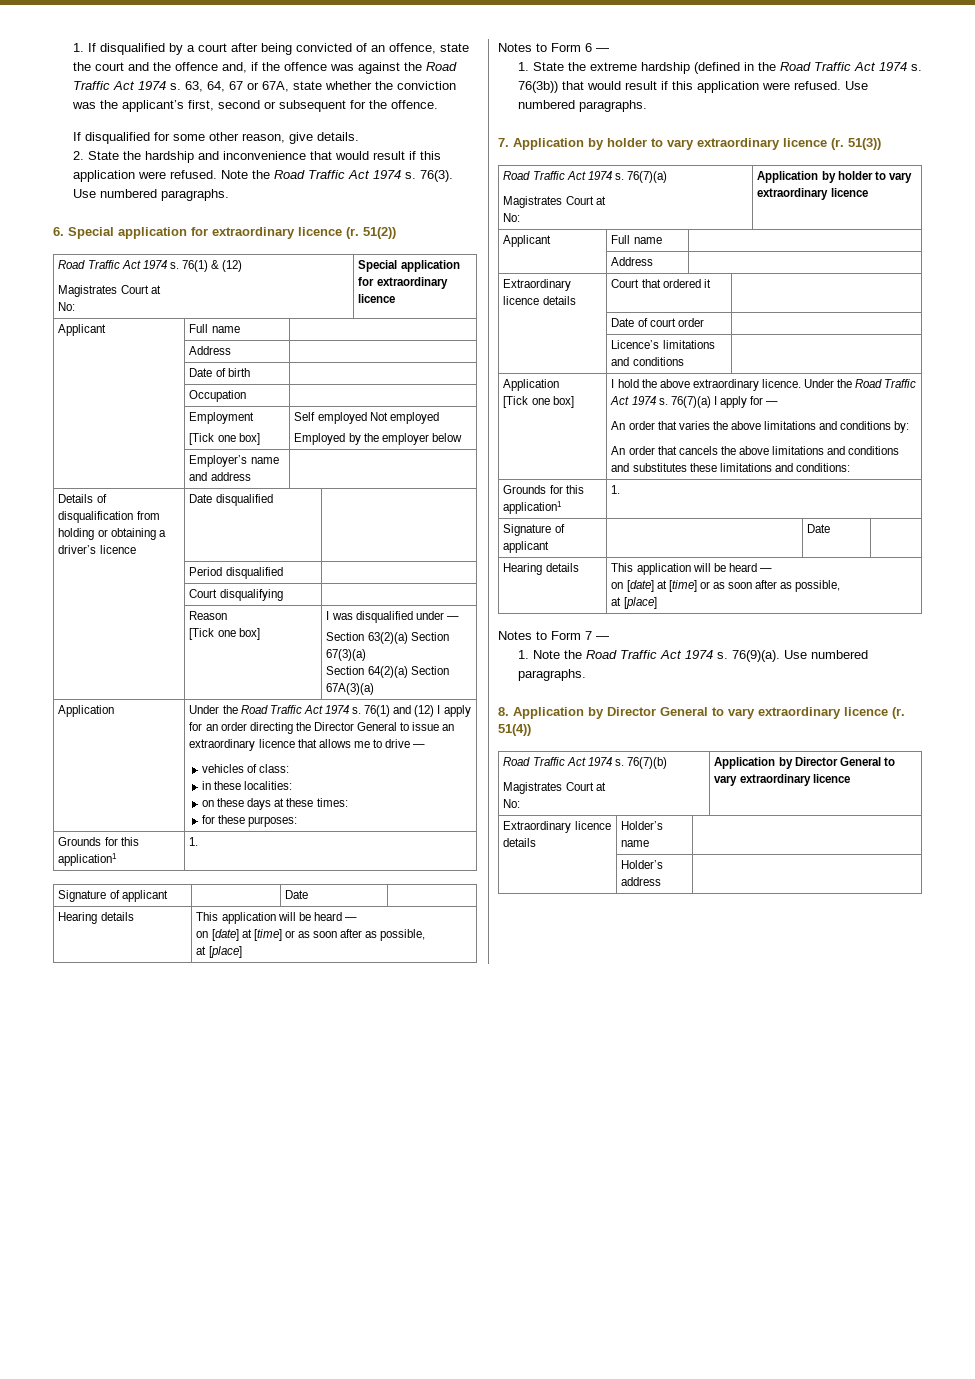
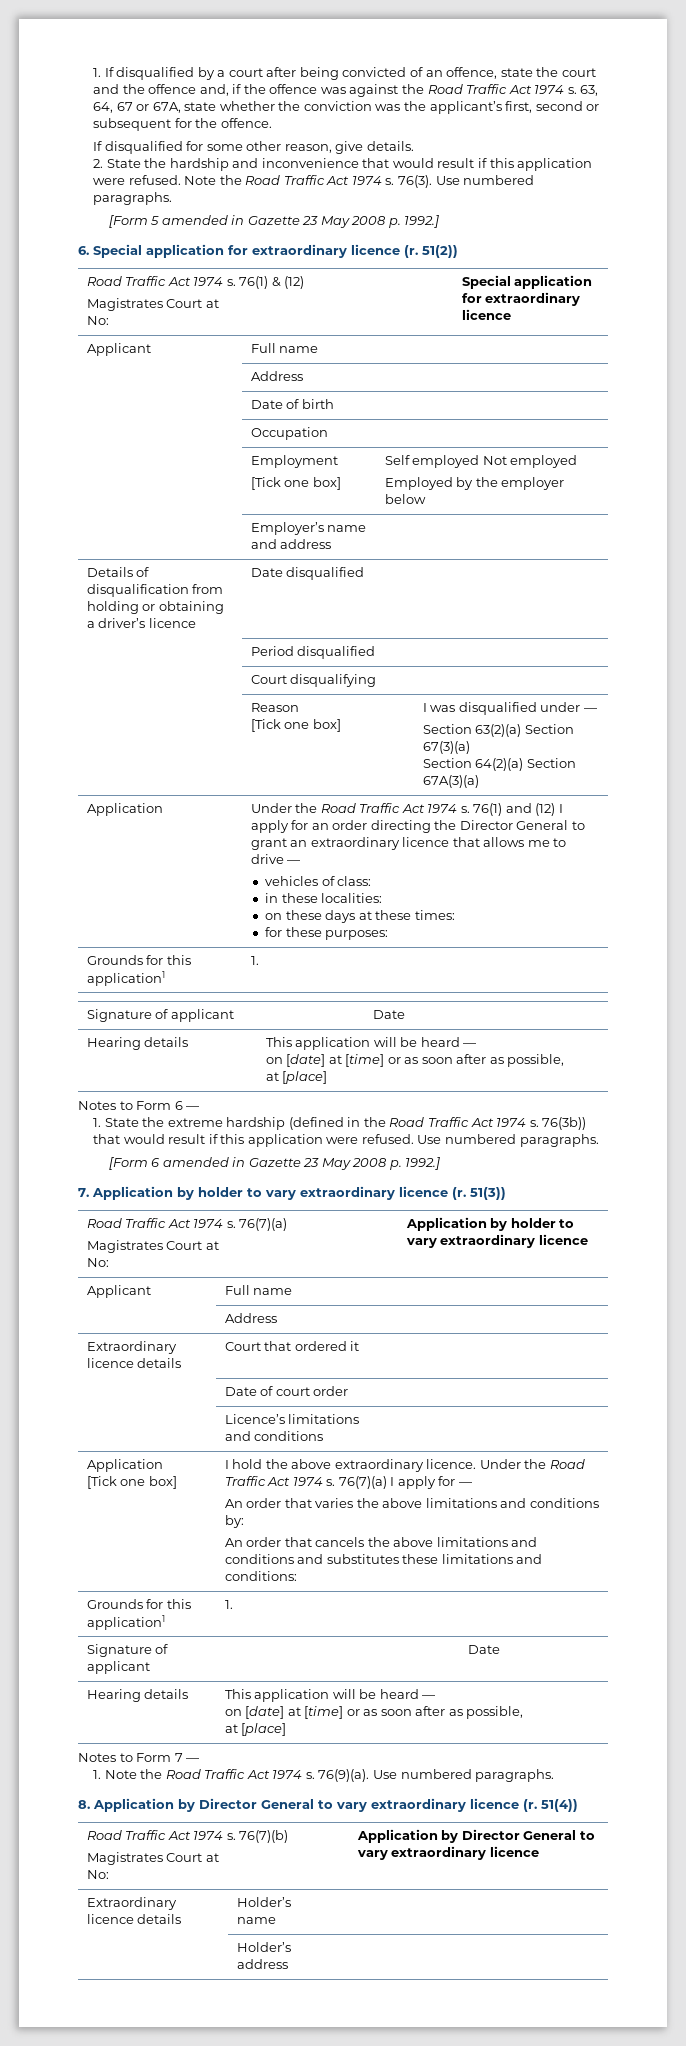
(229, 195) none -> [108,215,440,228] // [Form 5 amended in Gazette 23 May 2008 p. 1992.]
[412,722,440,731] issue -> [250,838,287,850] grant
(647, 106) none -> [108,1157,441,1170] // [Form 6 amended in Gazette 23 May 2008 p. 1992.]

